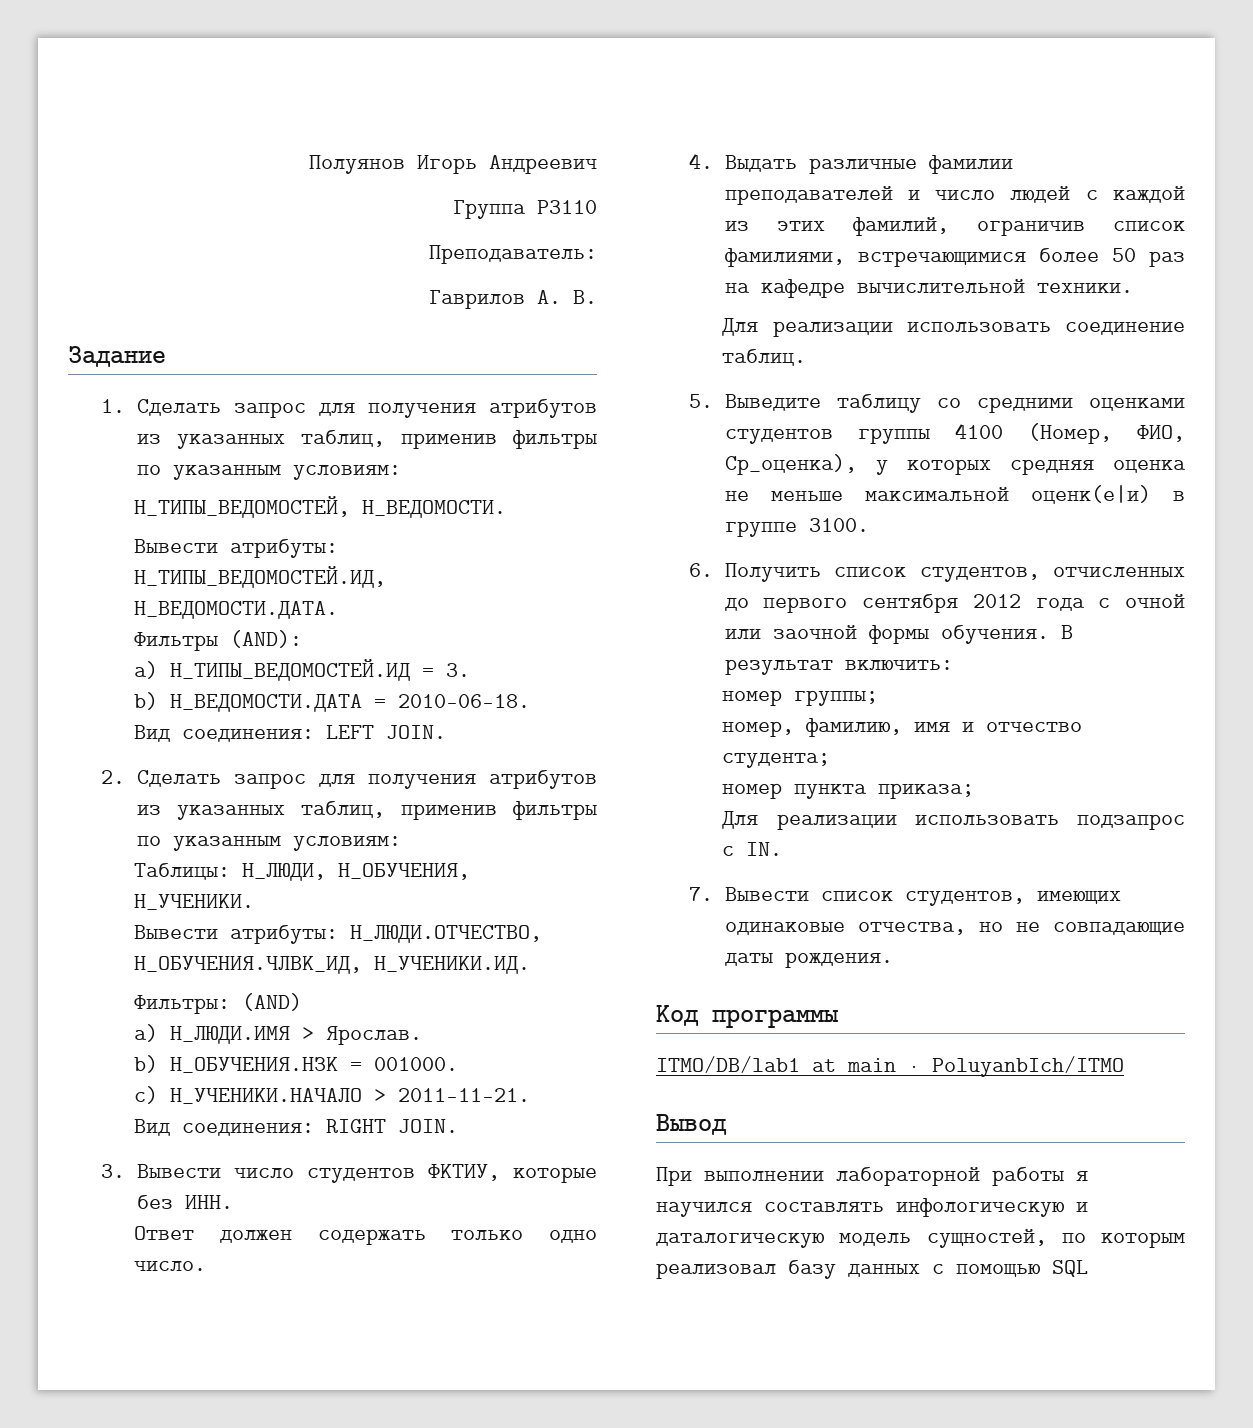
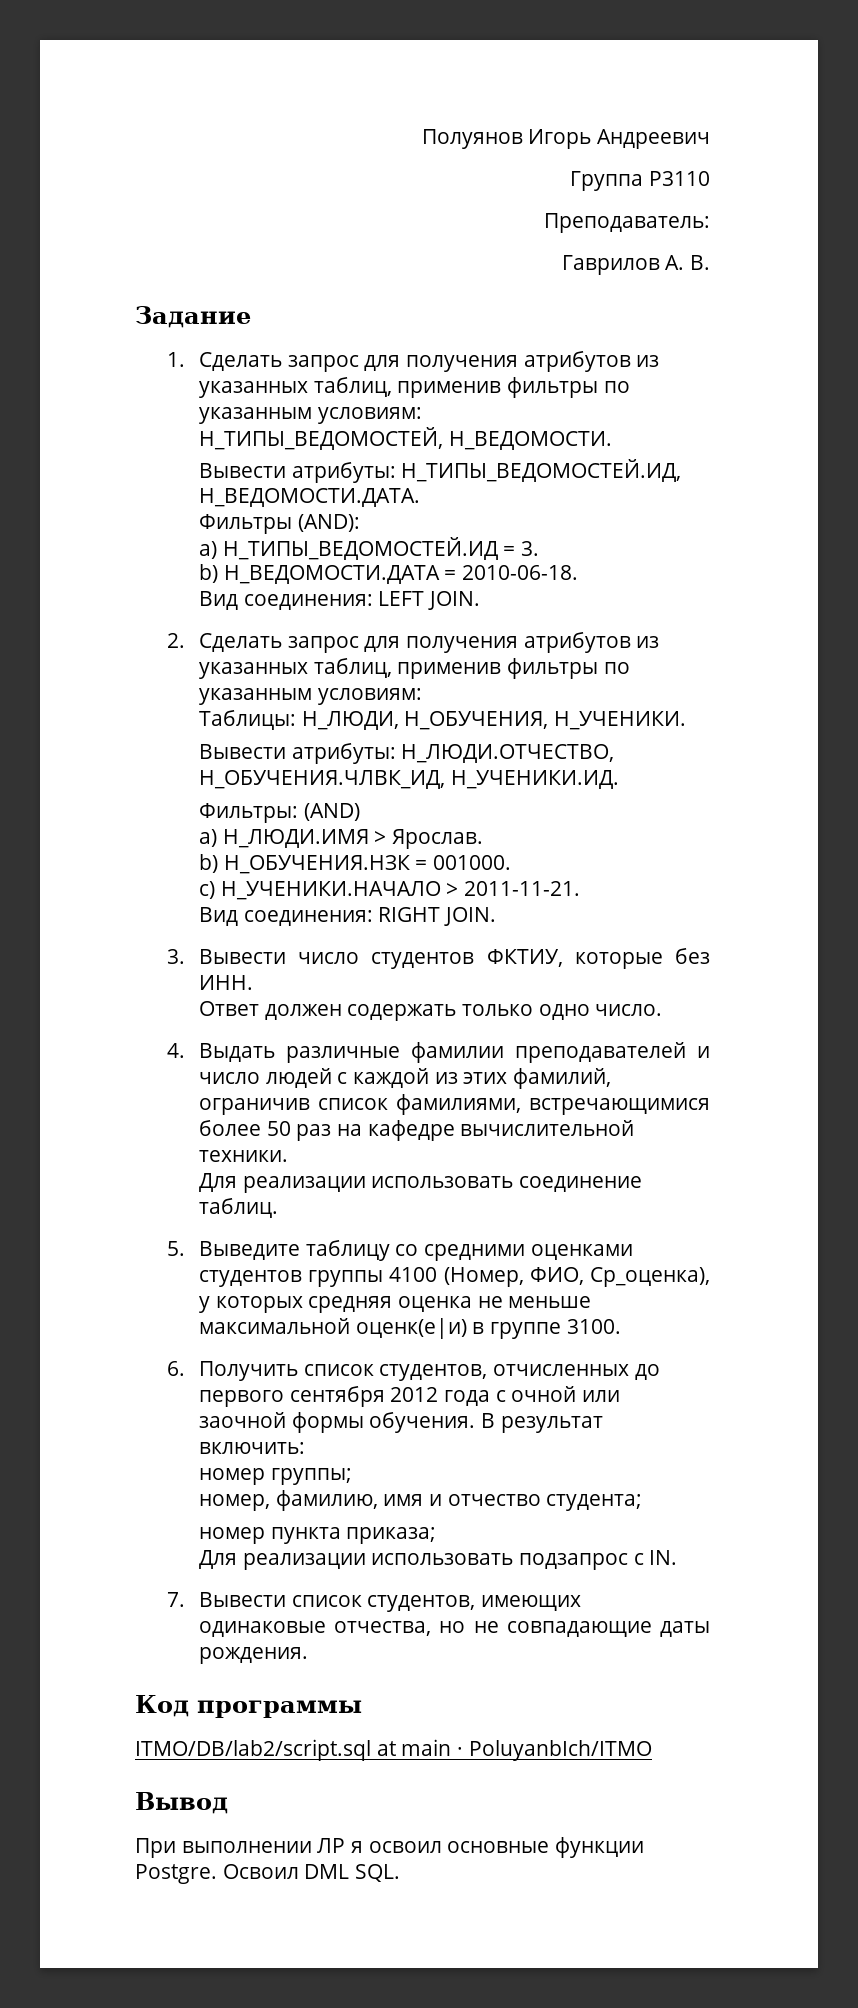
[656,1056,800,1073] ITMO/DB/lab1 -> [135,1739,371,1761] ITMO/DB/lab2/script.sql
[836,1167,1088,1186] [656,1198,1088,1217] [656,1229,1185,1248] [656,1260,1088,1279] лабораторной работы я научился составлять инфологическую и даталогическую модель сущностей, по которым реализовал базу данных с помощью SQL -> [317,1837,645,1858] [135,1864,401,1884] ЛР я освоил основные функции Postgre. Освоил DML SQL.

